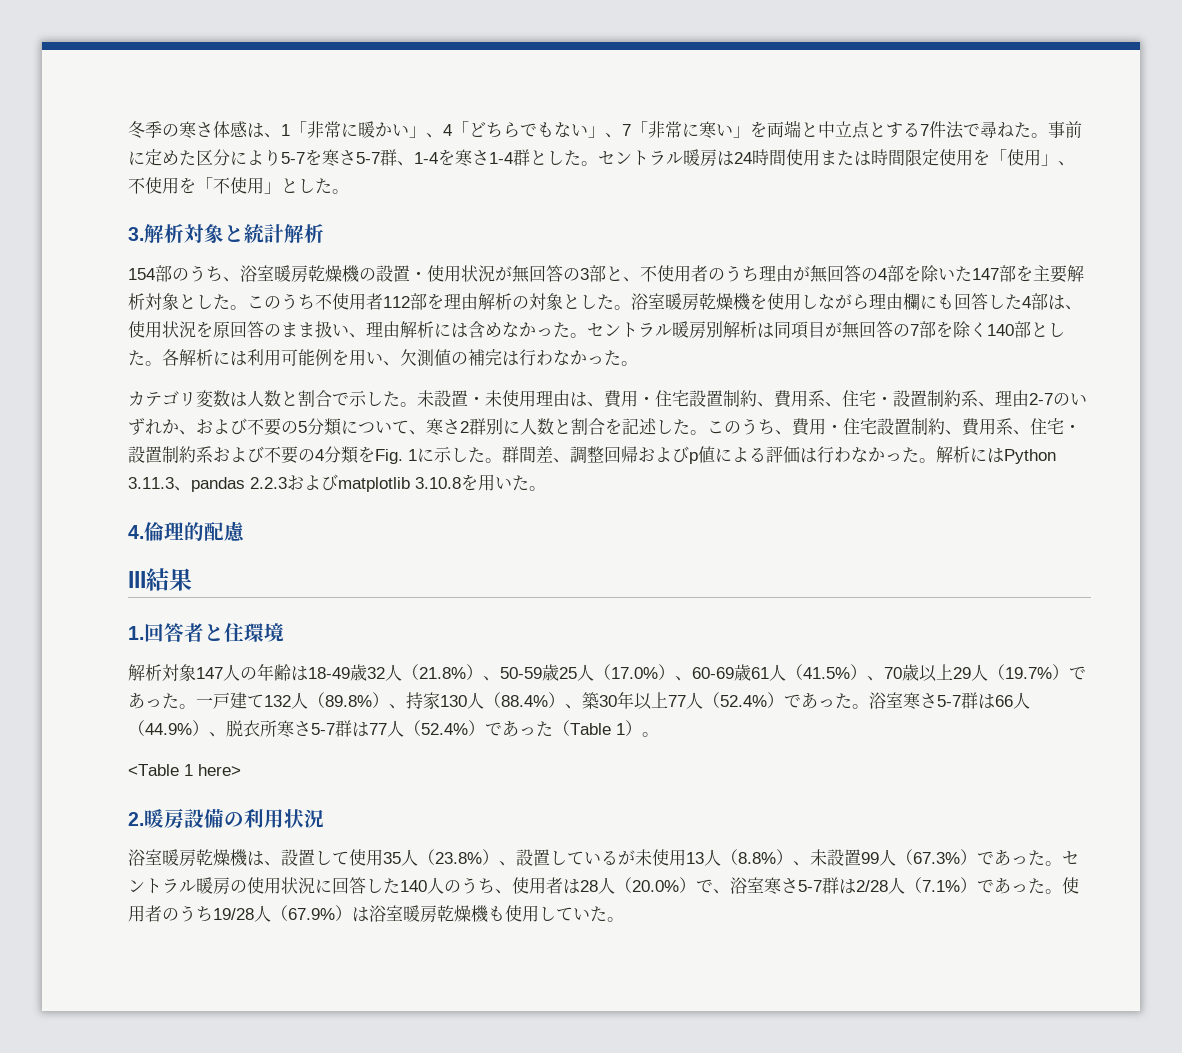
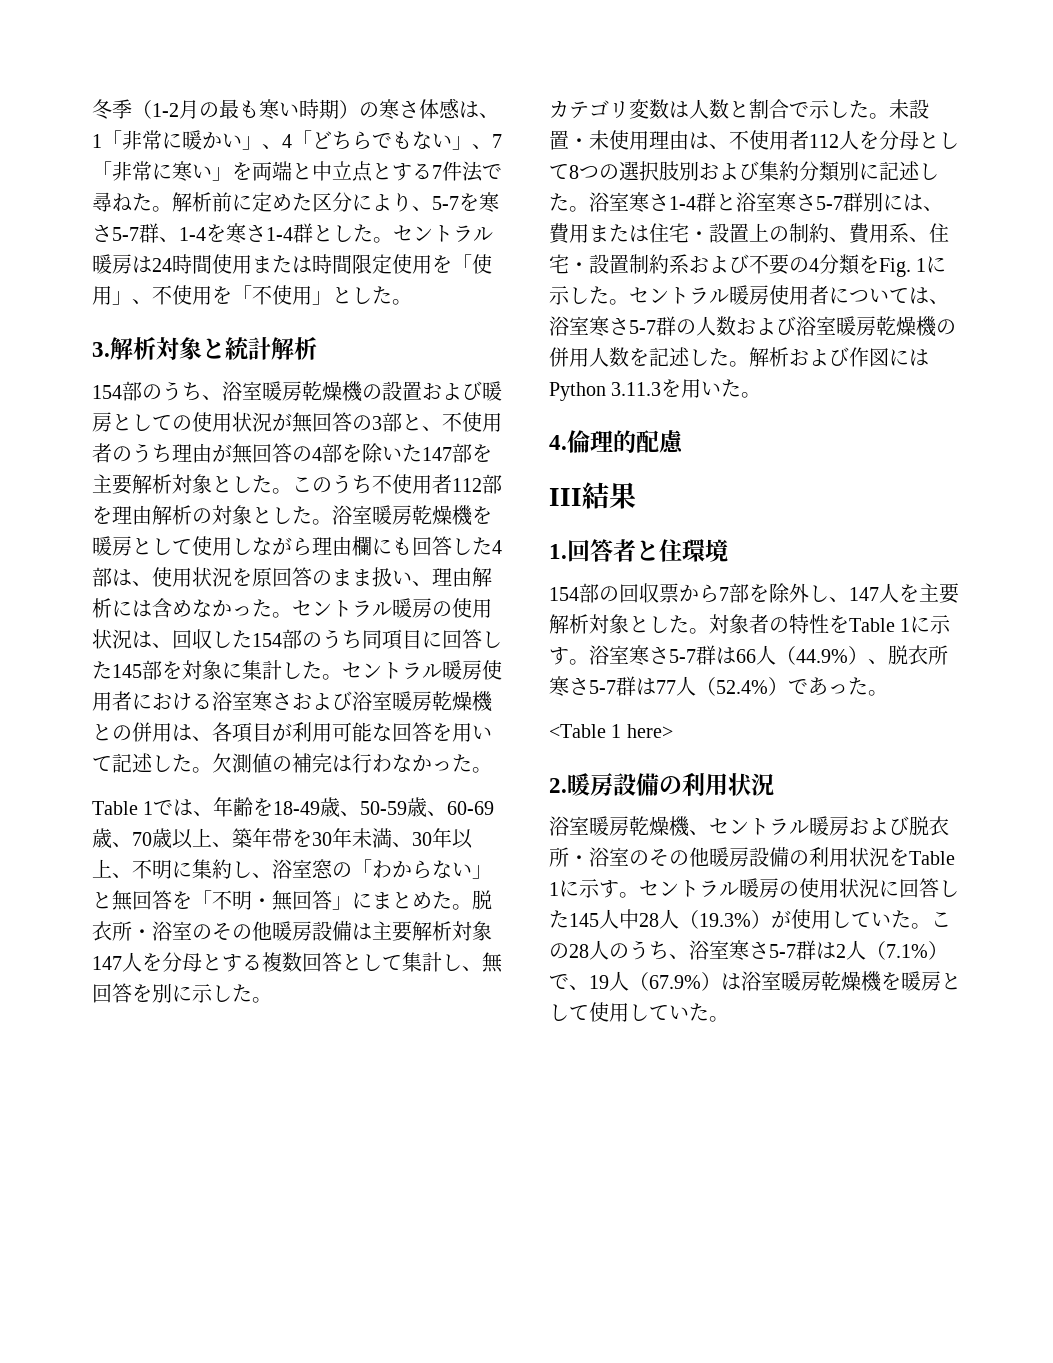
(162, 129) none -> [132,99,359,120] （1-2月の最も寒い時期）
[1048,121,1065,138] 事 -> [172,192,212,212] 解析
(281, 157) none -> [412,206,432,211] 、
[410,271,427,280] ・ -> [422,381,502,401] [92,412,192,432] および暖房としての
(767, 301) none -> [92,536,192,556] 暖房として
[706,321,1065,339] [128,349,400,366] 別解析は同項目が無回答の7部を除く140部とした。各解析には利用可能例を用い、 -> [432,598,492,618] [92,629,502,650] [92,660,502,680] [92,691,493,712] [92,722,492,743] [92,753,212,773] の使用状況は、回収した154部のうち同項目に回答した145部を対象に集計した。セントラル暖房使用者における浴室寒さおよび浴室暖房乾燥機との併用は、各項目が利用可能な回答を用いて記述した。
(638, 363) none -> [92,797,495,817] [92,828,473,849] [92,859,492,879] [92,890,492,911] [92,921,492,942] [92,952,503,973] [92,983,272,1003] // Table 1では、年齢を18-49歳、50-59歳、60-69歳、70歳以上、築年帯を30年未満、30年以上、不明に集約し、浴室窓の「わからない」と無回答を「不明・無回答」にまとめた。脱衣所・浴室のその他暖房設備は主要解析対象147人を分母とする複数回答として集計し、無回答を別に示した。
[604,390,1087,408] [128,418,911,436] 費用・住宅設置制約、費用系、住宅・設置制約系、理由2-7のいずれか、および不要の5分類について、寒さ2群別に人数と割合を記述した。このうち、費用・住宅設置 -> [729,130,959,150] [549,161,939,182] [549,192,943,213] [549,223,789,244] 不使用者112人を分母として8つの選択肢別および集約分類別に記述した。浴室寒さ1-4群と浴室寒さ5-7群別には、費用または住宅・設置上の
[502,446,1056,464] [128,474,461,492] 群間差、調整回帰およびp値による評価は行わなかった。解析にはPython 3.11.3、pandas 2.2.3およびmatplotlib 3.10.8 -> [629,285,949,305] [549,316,956,337] [549,347,929,367] [549,382,662,401] セントラル暖房使用者については、浴室寒さ5-7群の人数および浴室暖房乾燥機の併用人数を記述した。解析および作図にはPython 3.11.3
[128,663,1086,682] [128,691,852,710] 解析対象147人の年齢は18-49歳32人（21.8%）、50-59歳25人（17.0%）、60-69歳61人（41.5%）、70歳以上29人（19.7%）であった。一戸建て132人（89.8%）、持家130人（88.4%）、築30年以上77人（52.4%）であった -> [549,583,959,604] [549,614,952,634] [549,647,569,665] 154部の回収票から7部を除外し、147人を主要解析対象とした。対象者の特性をTable 1に示す
[553,720,642,736] （Table 1） -> (868, 686) none
[247,849,1045,866] は、設置して使用35人（23.8%）、設置しているが未使用13人（8.8%）、未設置99人（67.3%）であった -> [689,816,949,836] [549,847,955,867] [549,879,619,898] 、セントラル暖房および脱衣所・浴室のその他暖房設備の利用状況をTable 1に示す
[400,877,713,894] 140人のうち、使用者は28人（20.0%）で -> [569,909,951,929] [549,940,669,960] 145人中28人（19.3%）が使用していた。この28人のうち
[856,880,888,892] 2/28 -> [836,944,846,958] 2
[994,877,1079,894] [128,905,254,922] あった。使用者のうち19/28 -> [569,975,609,990] 、19
[488,906,505,921] も -> [881,971,961,991] [549,1004,589,1021] を暖房として

